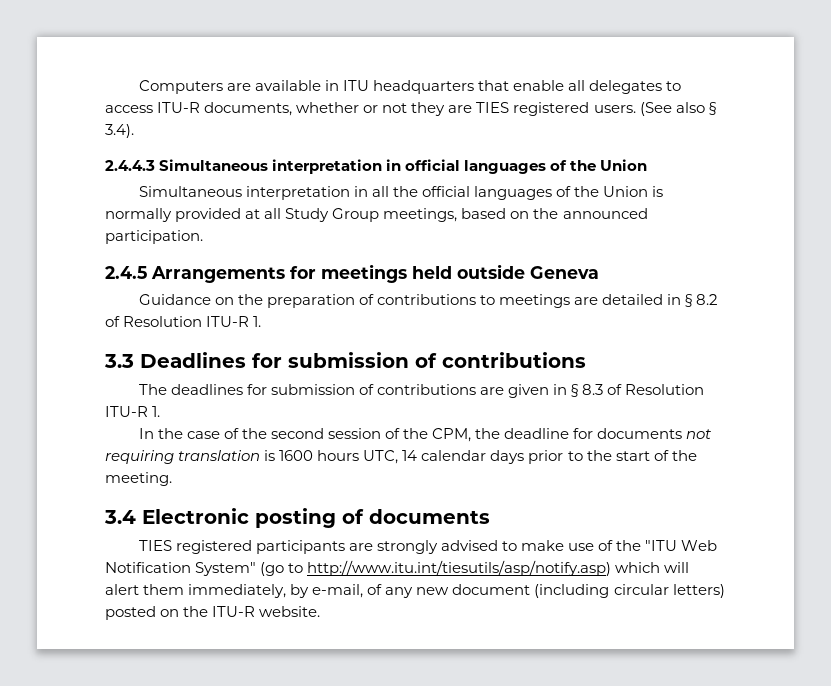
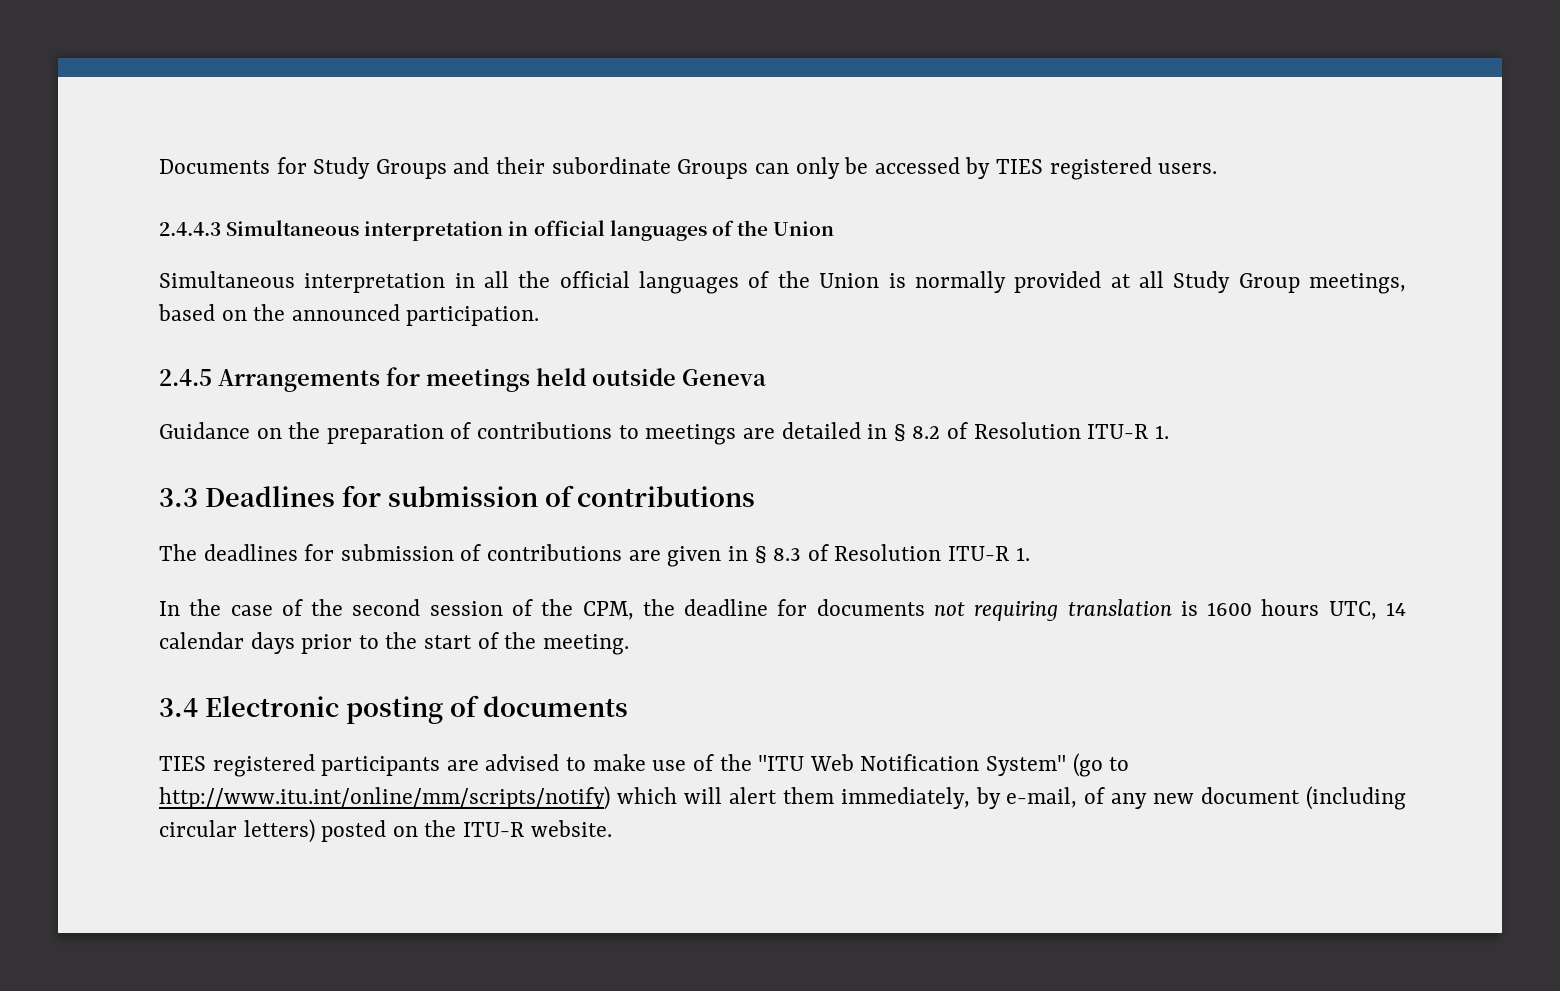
[138,80,682,94] [105,102,473,116] Computers are available in ITU headquarters that enable all delegates to access ITU-R documents, whether or not they are -> [159,157,991,179] Documents for Study Groups and their subordinate Groups can only be accessed by
[639,102,716,116] [105,124,134,138] (See also § 3.4). -> (1218, 168) none
[376,540,438,554] strongly -> (479, 765) none
[307,560,612,576] http://www.itu.int/tiesutils/asp/notify.asp) -> [159,786,610,810] http://www.itu.int/online/mm/scripts/notify)

